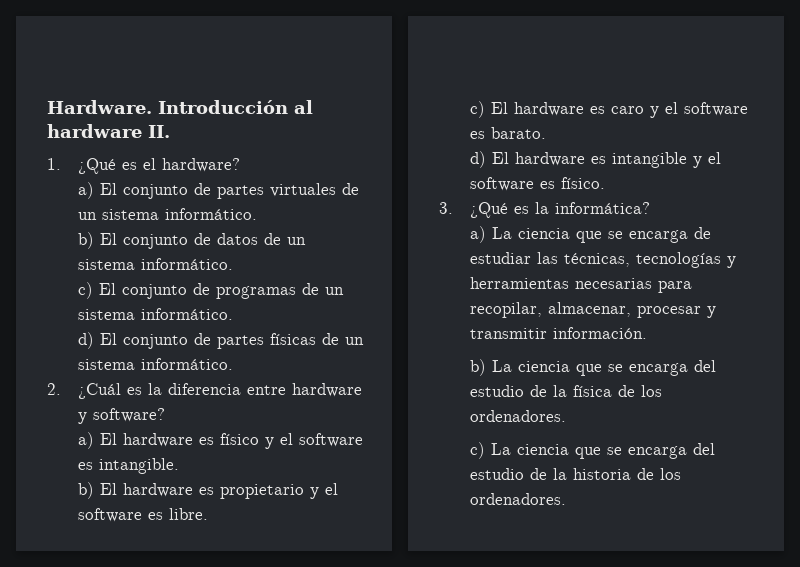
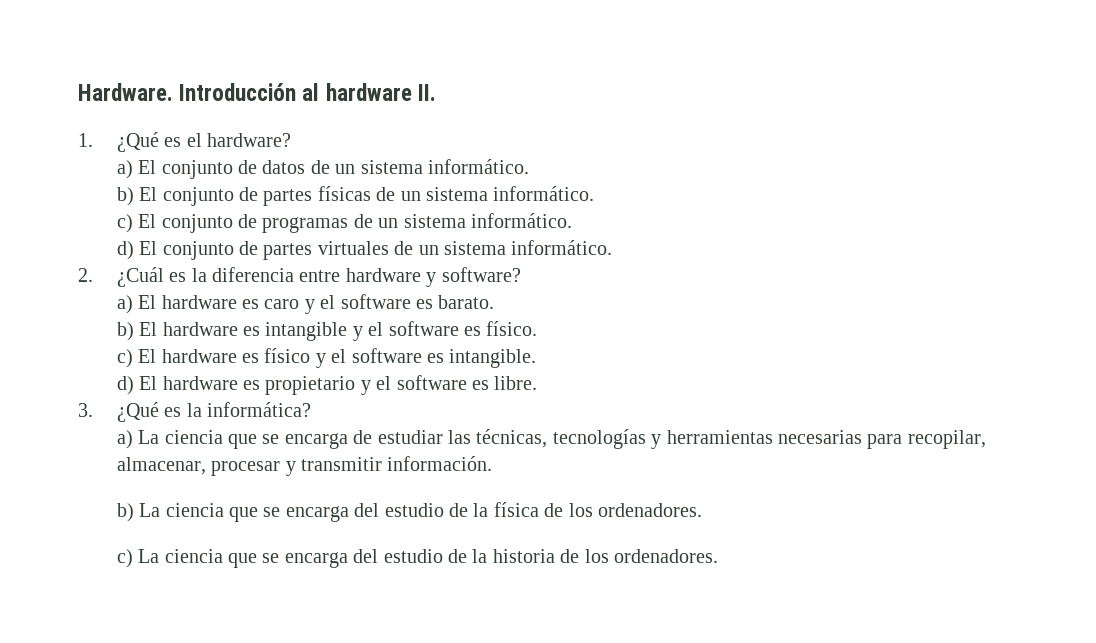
[216,183,336,199] partes virtuales -> [262,160,306,174] datos
[216,233,258,245] datos -> [263,186,371,206] partes físicas
[269,333,316,345] físicas -> [317,241,389,255] virtuales
(214, 441) none -> [264,294,495,314] [116,321,538,341] [116,349,260,368] caro y el software es barato. // b) El hardware es intangible y el software es físico. // c) El hardware es
[77,482,94,499] b) -> [116,376,134,395] d)
[469,101,748,118] [469,127,546,139] [469,151,721,168] [469,177,605,191] // c) El hardware es caro y el software es barato. // d) El hardware es intangible y el software es físico. -> (538, 383) none

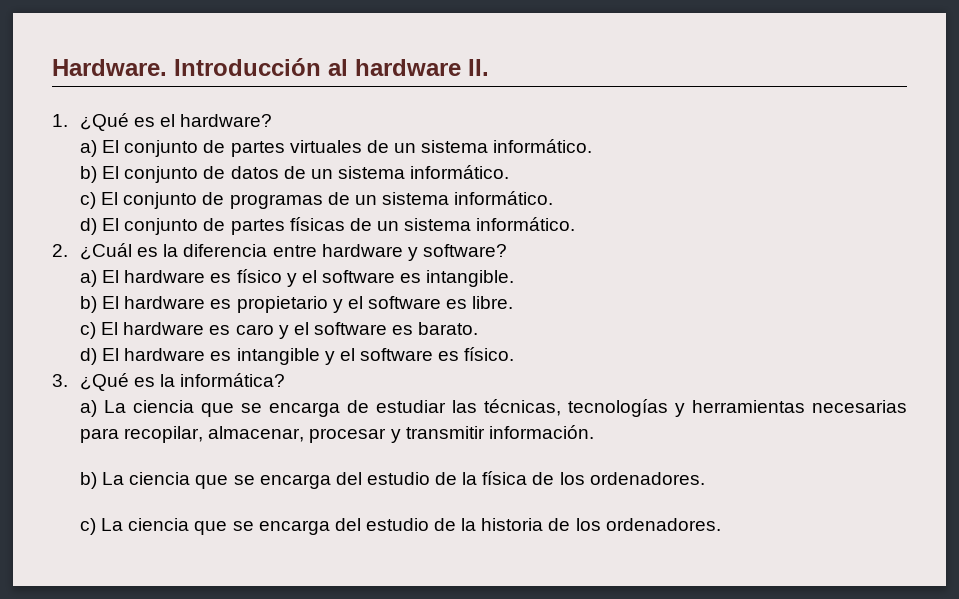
[262,160,306,174] datos -> [230,140,362,157] partes virtuales
[263,186,371,206] partes físicas -> [230,166,279,179] datos
[317,241,389,255] virtuales -> [289,217,345,231] físicas
(260, 304) none -> [236,269,515,287] [80,296,514,313] [80,322,231,339] físico y el software es intangible. // b) El hardware es propietario y el software es libre. // c) El hardware es
[116,322,134,341] b) -> [80,348,98,365] d)
[116,348,537,368] [116,375,538,395] // c) El hardware es físico y el software es intangible. // d) El hardware es propietario y el software es libre. -> (515, 354) none

